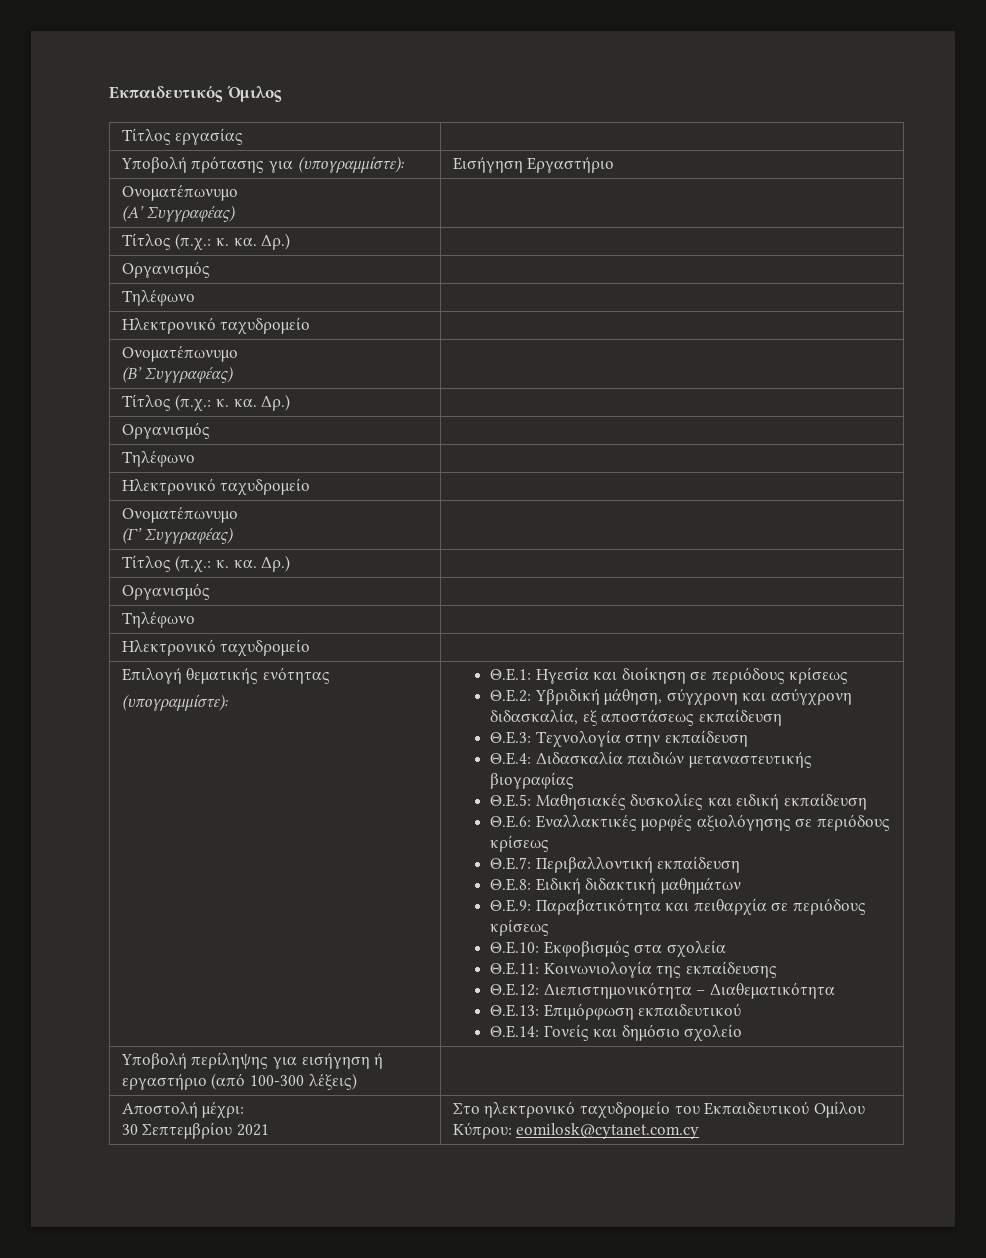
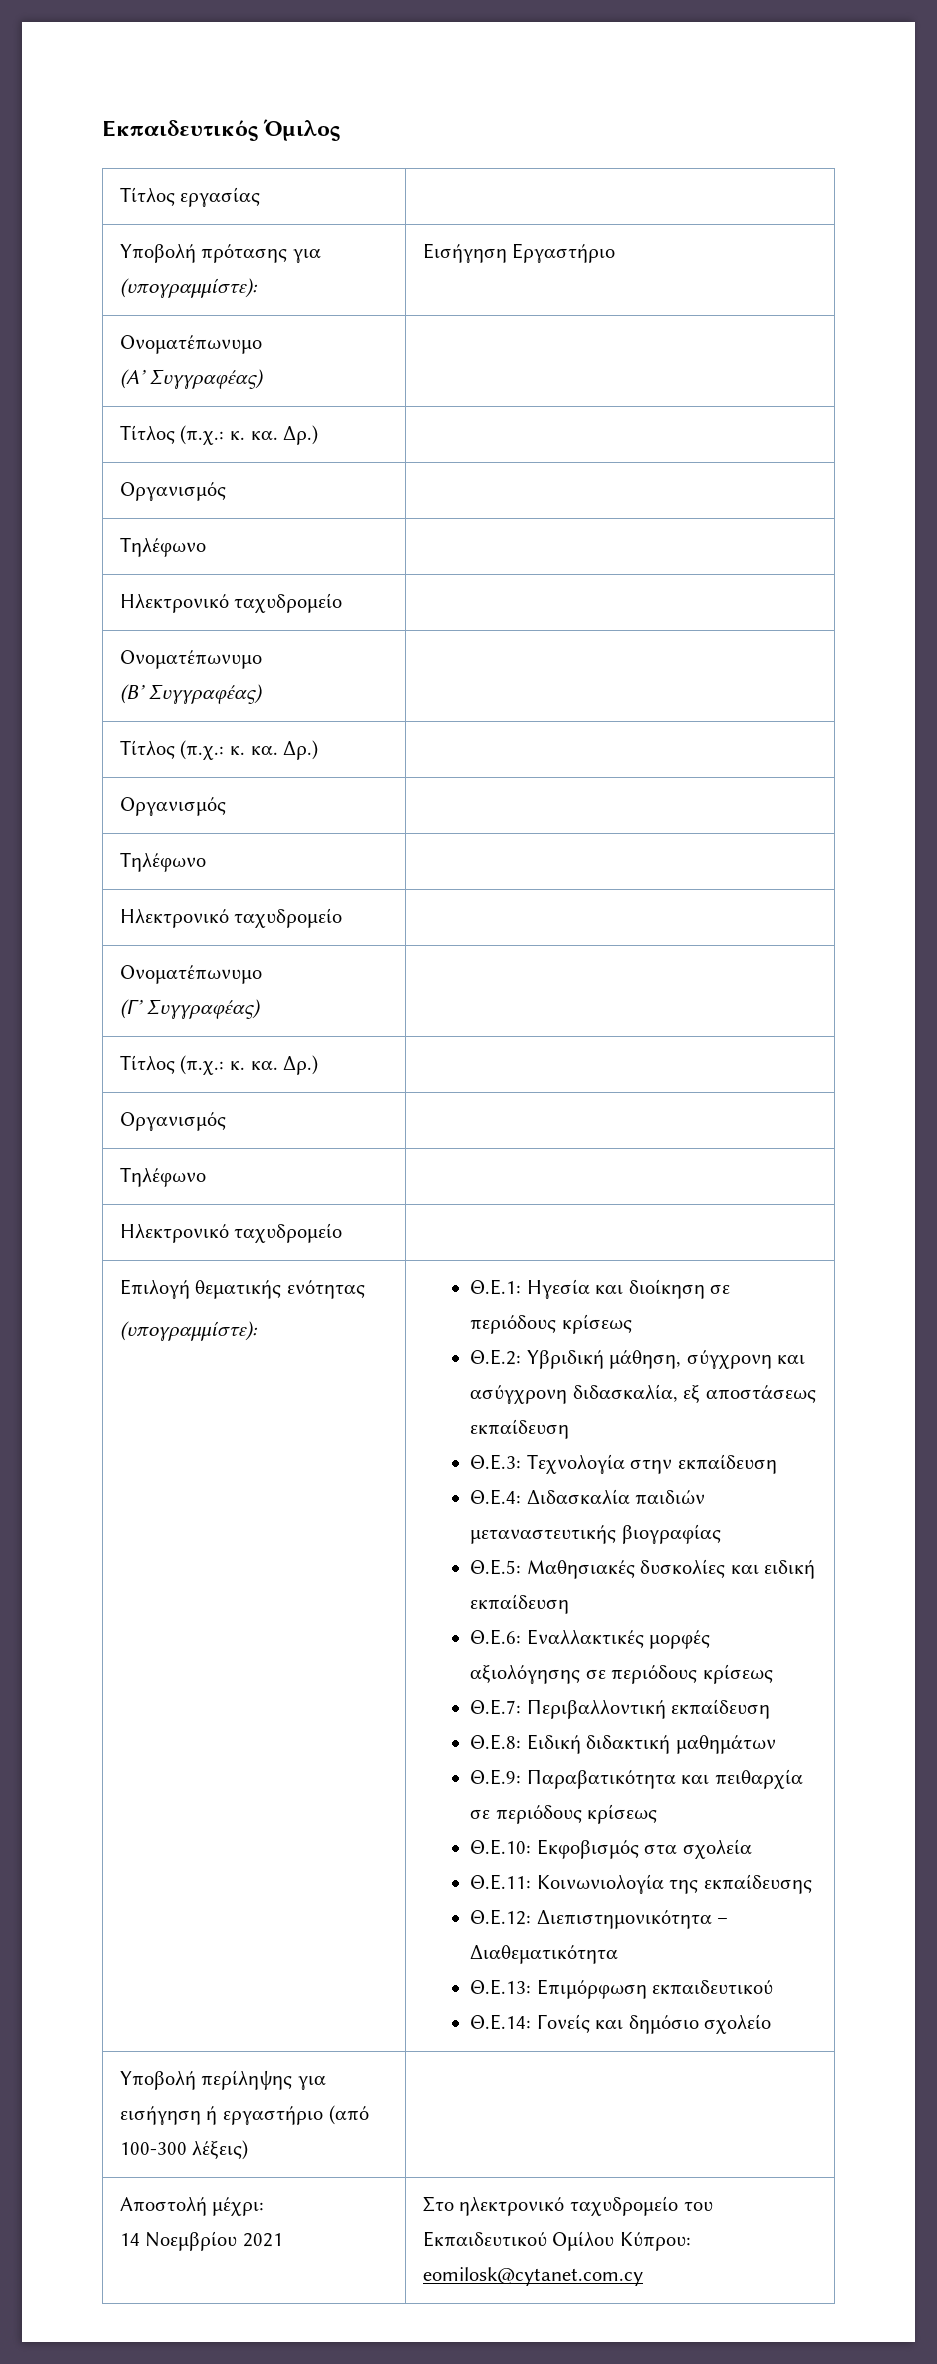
[121,1122,233,1139] 30 Σεπτεμβρίου -> [119,2231,238,2251] 14 Νοεμβρίου

